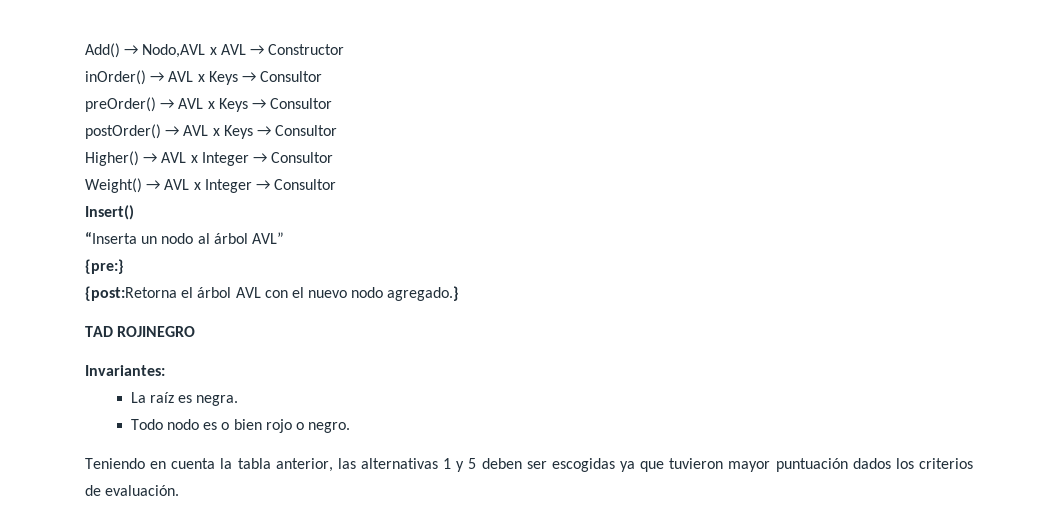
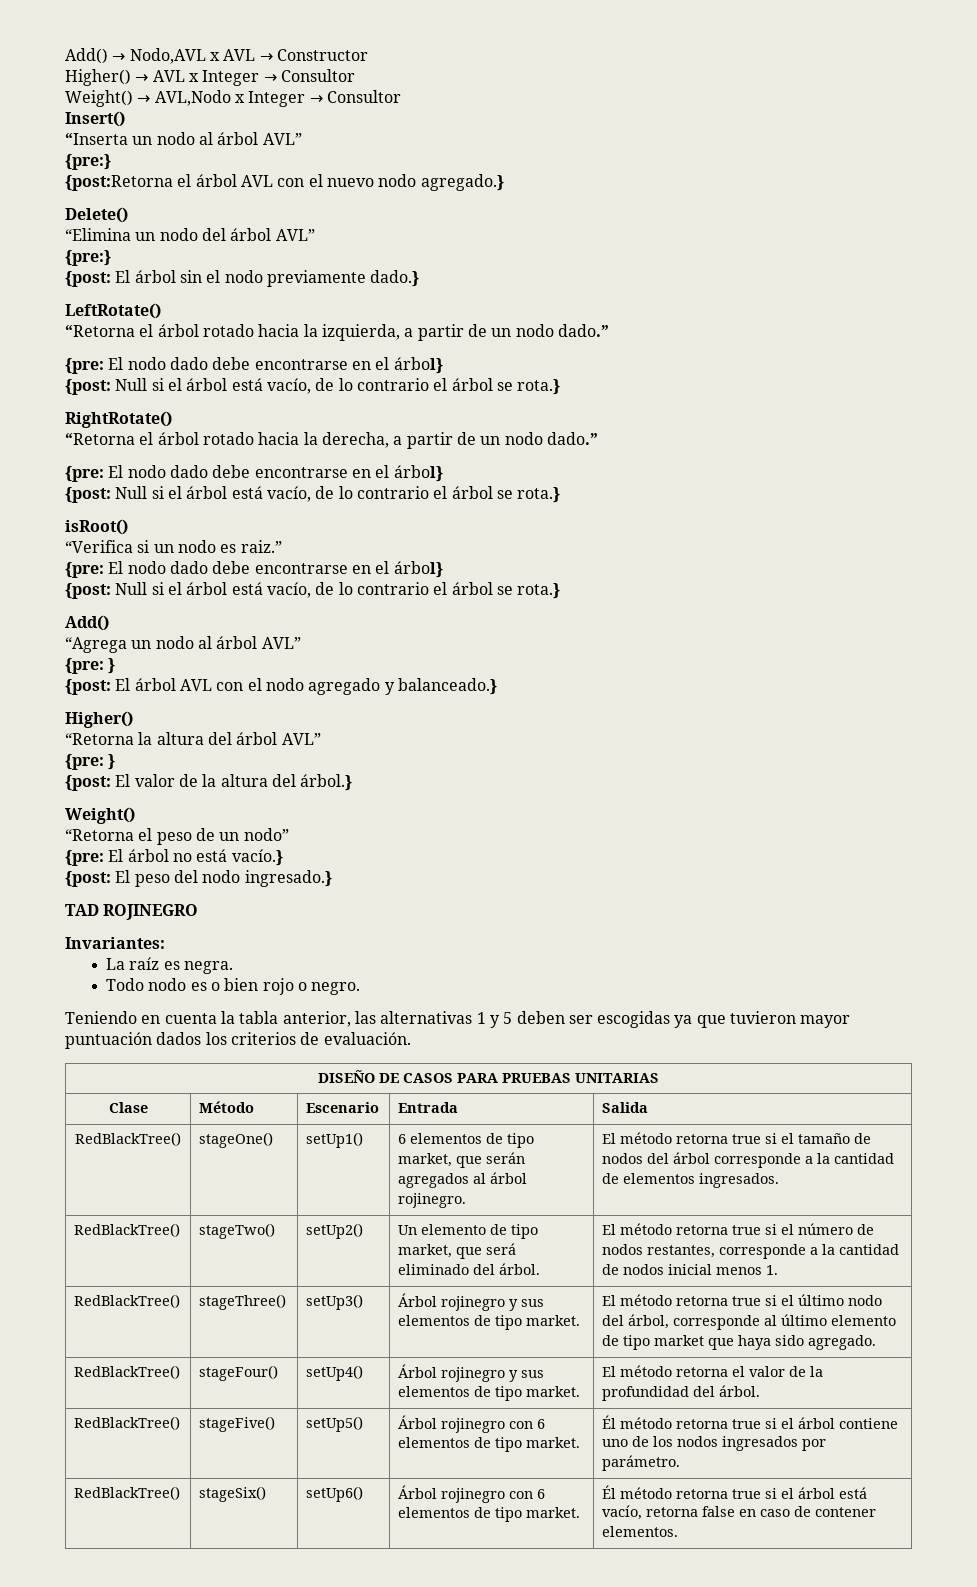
[85,70,323,85] [85,97,333,112] [85,124,338,139] // inOrder() → AVL x Keys → Consultor // preOrder() → AVL x Keys → Consultor // postOrder() → AVL x Keys → Consultor -> (368, 55) none
[164,179,190,190] AVL -> [154,90,231,106] AVL,Nodo
(460, 293) none -> [65,207,128,223] [65,228,315,241] [65,250,111,266] [65,270,420,287] [65,303,161,319] [65,324,609,341] [65,357,443,374] [65,378,561,395] [65,411,172,428] [65,432,598,449] [65,465,443,482] [65,486,561,503] [65,519,128,535] [65,540,282,553] [65,561,443,578] [65,582,561,599] [65,615,109,631] [65,636,301,653] [65,658,116,674] [65,678,497,695] [65,711,133,728] [65,732,321,745] [65,754,116,770] [65,774,353,791] [65,807,135,824] [65,828,289,845] [65,849,283,866] [65,870,332,887] // Delete() // “Elimina un nodo del árbol AVL” // {pre:} // {post: El árbol sin el nodo previamente dado.} // LeftRotate() // “Retorna el árbol rotado hacia la izquierda, a partir de un nodo dado.” // {pre: El nodo dado debe encontrarse en el árbol} // {post: Null si el árbol está vacío, de lo contrario el árbol se rota.} // RightRotate() // “Retorna el árbol rotado hacia la derecha, a partir de un nodo dado.” // {pre: El nodo dado debe encontrarse en el árbol} // {post: Null si el árbol está vacío, de lo contrario el árbol se rota.} // isRoot() // “Verifica si un nodo es raiz.” // {pre: El nodo dado debe encontrarse en el árbol} // {post: Null si el árbol está vacío, de lo contrario el árbol se rota.} // Add() // “Agrega un nodo al árbol AVL” // {pre: } // {post: El árbol AVL con el nodo agregado y balanceado.} // Higher() // “Retorna la altura del árbol AVL” // {pre: } // {post: El valor de la altura del árbol.} // Weight() // “Retorna el peso de un nodo” // {pre: El árbol no está vacío.} // {post: El peso del nodo ingresado.}
(180, 490) none -> [318,1070,659,1083] [108,1102,148,1113] [199,1101,255,1113] [306,1102,380,1113] [398,1102,459,1113] [602,1102,649,1113] [75,1132,181,1146] [199,1132,274,1148] [306,1132,364,1148] [398,1133,535,1148] [398,1152,526,1168] [398,1172,528,1188] [398,1193,467,1208] [602,1132,872,1144] [602,1152,895,1168] [602,1173,780,1188] [74,1223,181,1237] [199,1223,276,1239] [306,1223,364,1239] [398,1224,539,1239] [398,1243,517,1259] [398,1263,541,1275] [602,1223,875,1235] [602,1244,900,1259] [602,1264,779,1275] [74,1294,181,1308] [199,1294,287,1310] [306,1294,364,1310] [398,1293,545,1311] [398,1315,581,1330] [602,1294,883,1306] [602,1314,897,1330] [602,1335,877,1350] [74,1365,181,1379] [199,1365,279,1381] [306,1365,364,1381] [398,1364,545,1382] [398,1386,581,1401] [602,1365,824,1377] [602,1385,761,1401] [74,1416,181,1430] [199,1416,276,1432] [306,1416,364,1432] [398,1415,546,1433] [398,1437,581,1452] [602,1415,899,1429] [602,1436,827,1451] [602,1455,681,1471] [74,1486,181,1500] [199,1486,267,1502] [306,1486,364,1502] [398,1485,546,1503] [398,1507,581,1522] [602,1485,868,1499] [602,1505,877,1520] [602,1526,679,1537] // DISEÑO DE CASOS PARA PRUEBAS UNITARIAS // Clase | Método | Escenario | Entrada | Salida // RedBlackTree() | stageOne() | setUp1() | 6 elementos de tipo market, que serán agregados al árbol rojinegro. | El método retorna true si el tamaño de nodos del árbol corresponde a la cantidad de elementos ingresados. // RedBlackTree() | stageTwo() | setUp2() | Un elemento de tipo market, que será eliminado del árbol. | El método retorna true si el número de nodos restantes, corresponde a la cantidad de nodos inicial menos 1. // RedBlackTree() | stageThree() | setUp3() | Árbol rojinegro y sus elementos de tipo market. | El método retorna true si el último nodo del árbol, corresponde al último elemento de tipo market que haya sido agregado. // RedBlackTree() | stageFour() | setUp4() | Árbol rojinegro y sus elementos de tipo market. | El método retorna el valor de la profundidad del árbol. // RedBlackTree() | stageFive() | setUp5() | Árbol rojinegro con 6 elementos de tipo market. | Él método retorna true si el árbol contiene uno de los nodos ingresados por parámetro. // RedBlackTree() | stageSix() | setUp6() | Árbol rojinegro con 6 elementos de tipo market. | Él método retorna true si el árbol está vacío, retorna false en caso de contener elementos.

